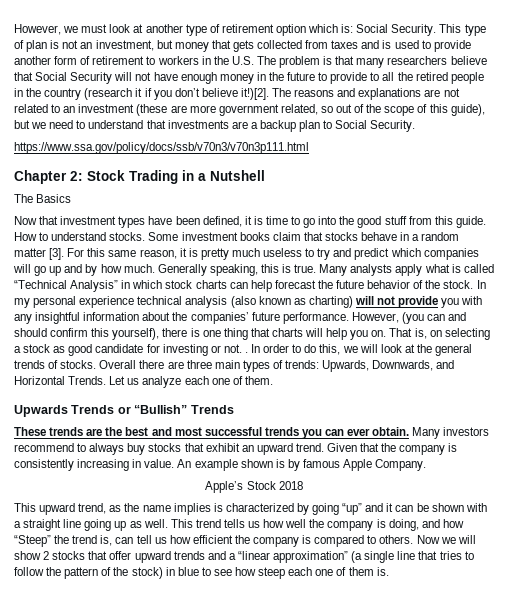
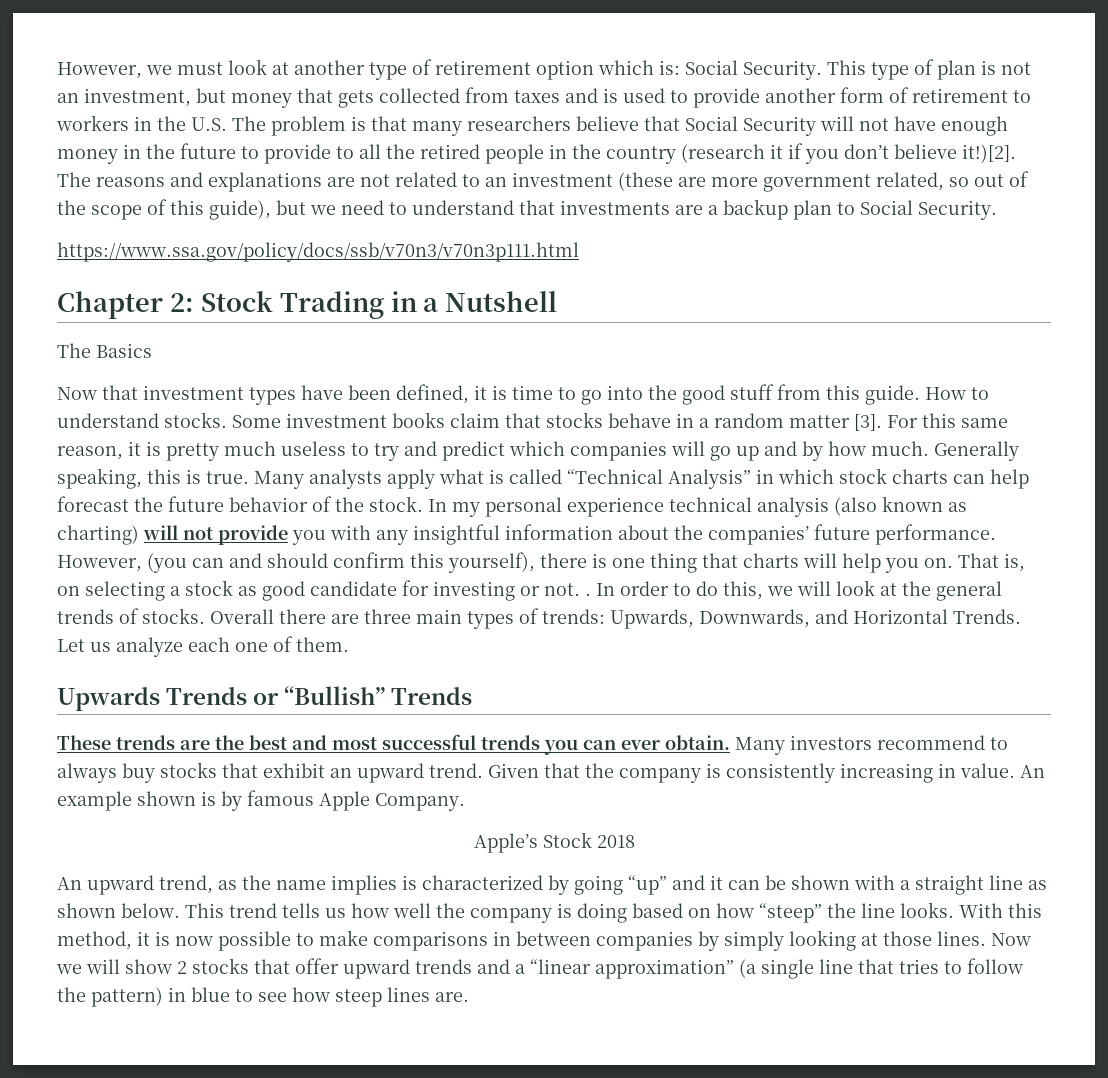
[14,503,36,512] This -> [57,877,82,890] An
[84,519,168,531] going up as well. -> [1028,880,1047,890] [57,903,180,918] as shown below.
[388,519,464,531] [14,535,414,547] doing, and how “Steep” the trend is, can tell us how efficient the company is compared to others. -> [577,902,1042,923] [57,930,986,951] doing based on how “steep” the line looks. With this method, it is now possible to make comparisons in between companies by simply looking at those lines.
[64,567,163,579] pattern of the stock) -> [91,987,163,1007] pattern)
[288,567,389,576] each one of them is. -> [387,987,469,1002] lines are.

